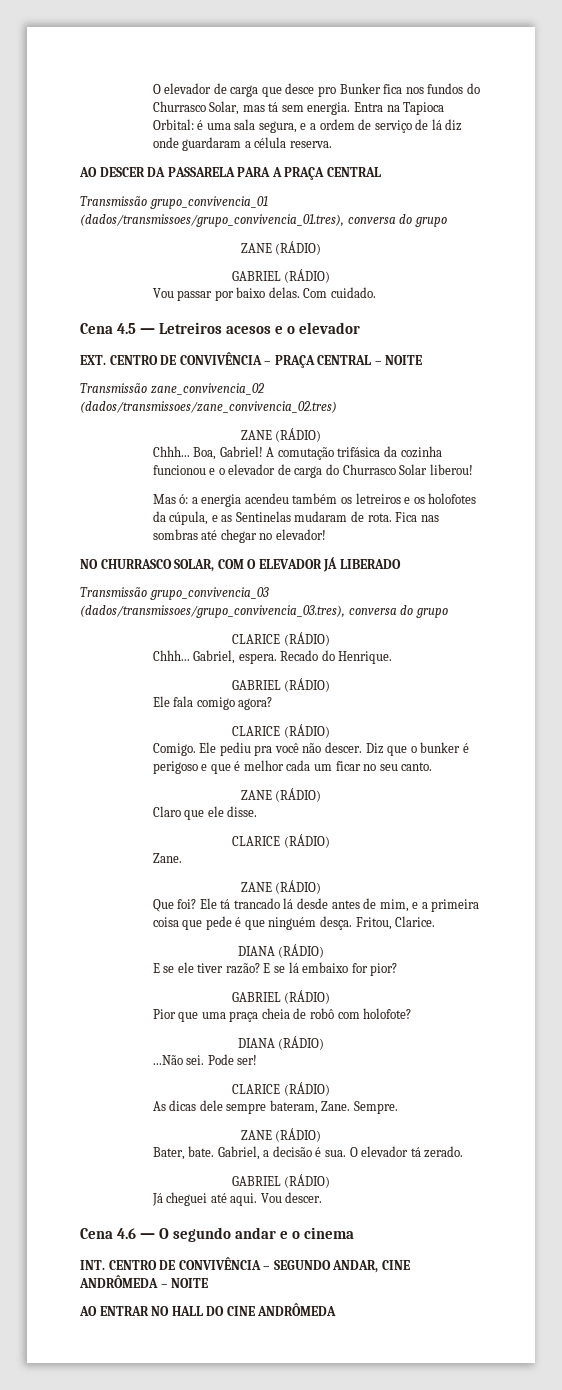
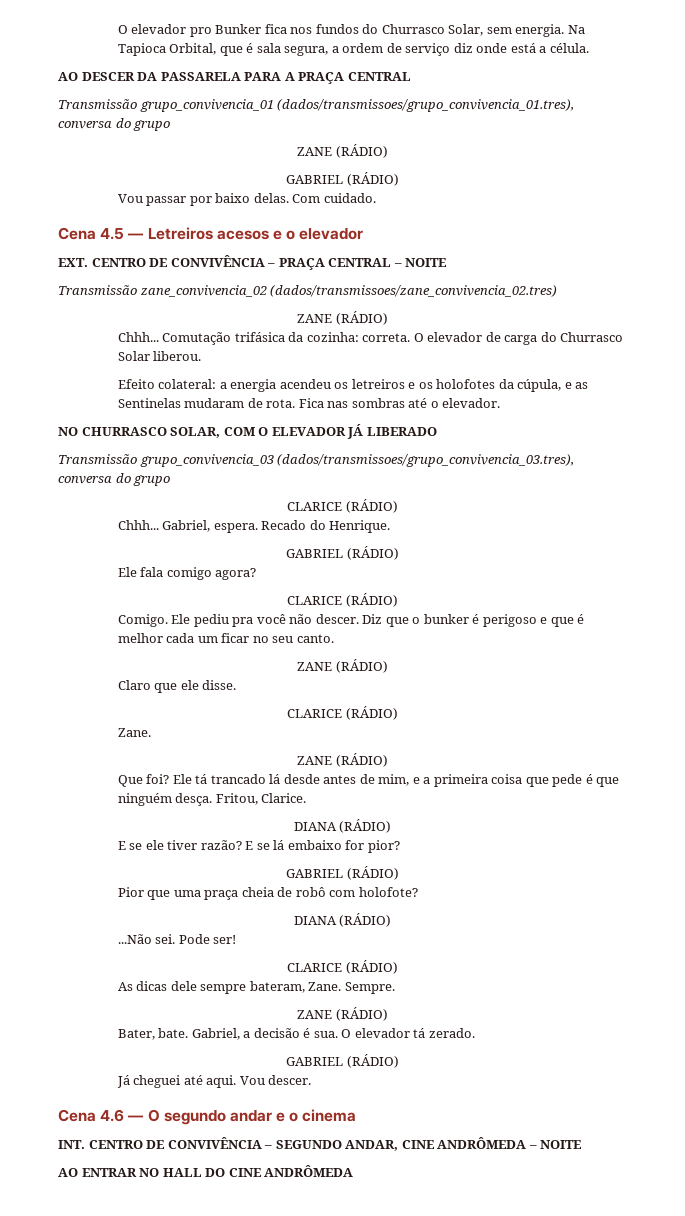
[152,83,315,97] O elevador de carga que desce -> [117,24,187,34] O elevador
[242,102,445,115] [152,119,231,130] mas tá sem energia. Entra na Tapioca Orbital: é uma -> [486,24,585,37] [117,43,254,56] sem energia. Na Tapioca Orbital, que é
[300,123,307,130] e -> (329, 51) none
[415,119,463,131] [152,137,332,151] de lá diz onde guardaram a célula reserva. -> [453,43,589,53] diz onde está a célula.
[193,446,442,460] [152,465,225,475] Boa, Gabriel! A comutação trifásica da cozinha funcionou e o -> [162,332,424,345] Comutação trifásica da cozinha: correta. O
[429,464,473,475] [152,494,189,504] liberou! // Mas ó: -> [153,351,202,361] [117,379,217,389] liberou. // Efeito colateral:
[292,493,338,504] também -> (331, 384) none
[220,529,326,543] chegar no elevador! -> [430,398,501,408] o elevador.

